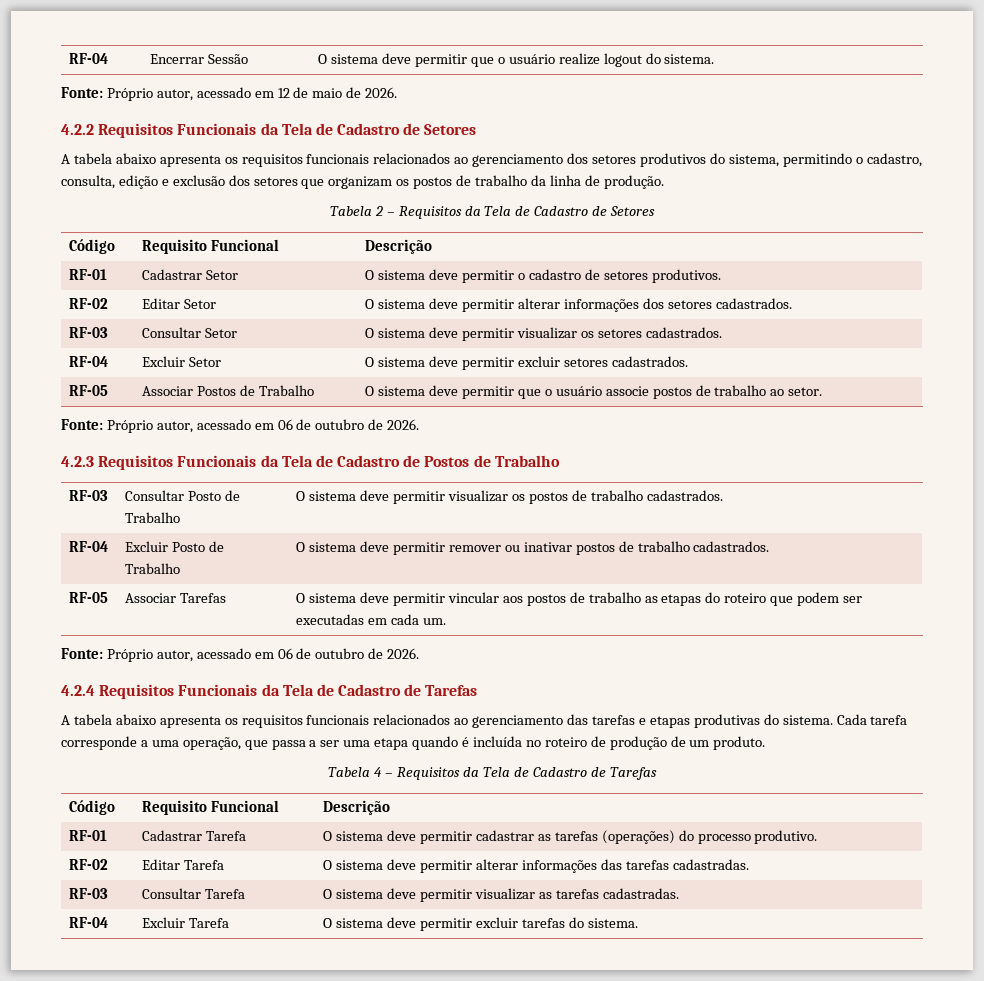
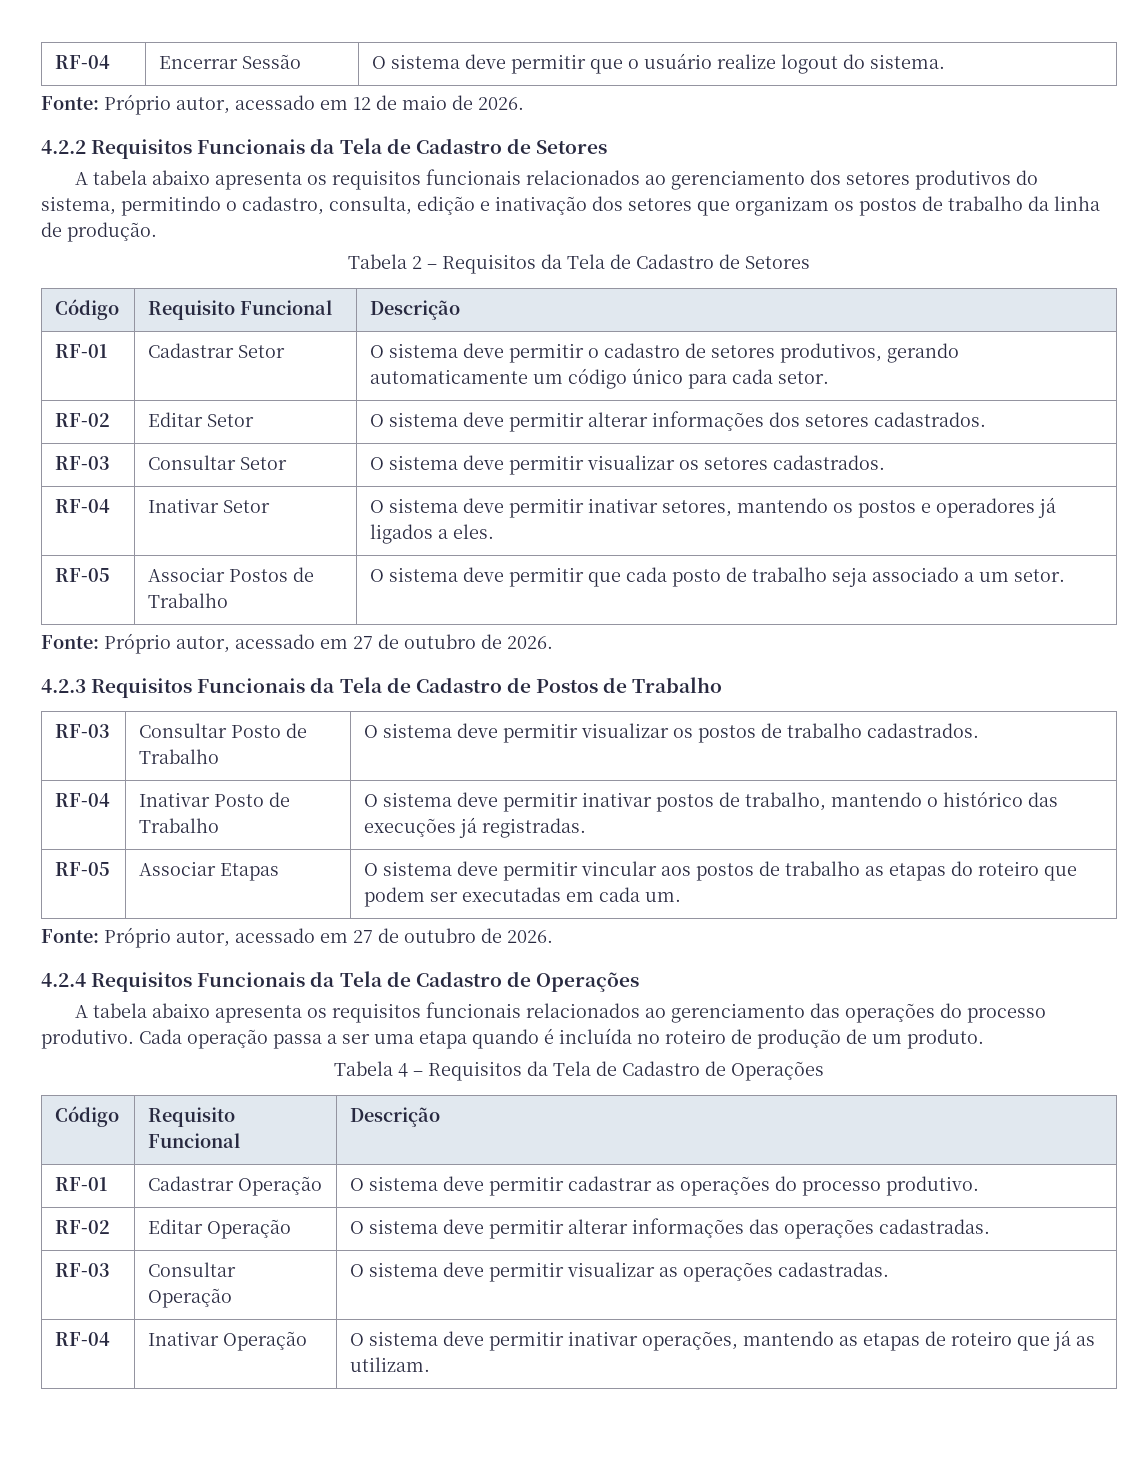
[172,175,225,186] exclusão -> [495,196,587,215] inativação
[651,269,721,283] produtivos. -> [780,343,960,363] [370,368,830,389] produtivos, gerando automaticamente um código único para cada setor.
[142,356,222,367] [365,356,688,370] Excluir Setor | O sistema deve permitir excluir setores cadastrados. -> [148,498,271,513] [370,497,1057,518] [370,524,495,544] Inativar Setor | O sistema deve permitir inativar setores, mantendo os postos e operadores já ligados a eles.
[544,385,785,399] o usuário associe postos de trabalho ao -> [626,567,1010,587] cada posto de trabalho seja associado a um
[277,419,293,430] 06 -> [353,636,373,649] 27
[125,541,225,552] [125,563,181,574] [296,541,520,555] Excluir Posto de Trabalho | O sistema deve permitir remover ou -> [139,792,291,807] [139,818,220,833] [364,792,579,812] Inativar Posto de Trabalho | O sistema deve permitir
[637,541,770,552] [69,592,109,603] [125,593,227,603] trabalho cadastrados. // RF-05 | Associar Tarefas -> [745,791,1059,811] [364,817,587,838] [55,862,111,876] [139,861,280,881] trabalho, mantendo o histórico das execuções já registradas. // RF-05 | Associar Etapas
[277,648,293,659] 06 -> [353,930,373,943] 27
[425,685,478,696] Tarefas -> [536,972,640,992] Operações
[592,714,908,728] [61,736,268,750] tarefas e etapas produtivas do sistema. Cada tarefa corresponde a uma operação, que -> [845,1003,1047,1023] [41,1029,268,1049] operações do processo produtivo. Cada operação
[609,767,657,780] [69,800,116,815] [142,800,280,815] [323,800,391,815] [69,830,108,841] [142,830,247,841] Tarefas // Código | Requisito Funcional | Descrição // RF-01 | Cadastrar Tarefa -> [731,1061,824,1081] [55,1106,120,1127] [148,1107,236,1127] [148,1133,241,1148] [350,1107,441,1127] [55,1177,108,1191] [148,1176,323,1196] Operações // Código | Requisito Funcional | Descrição // RF-01 | Cadastrar Operação
[554,830,675,844] tarefas (operações) -> [680,1176,771,1196] operações
[184,860,225,870] Tarefa -> [207,1219,292,1239] Operação
[625,860,669,870] tarefas -> [784,1219,875,1239] operações
[205,889,246,899] Tarefa -> [148,1288,233,1308] Operação
[555,889,599,899] tarefas -> [683,1262,774,1282] operações
[142,917,230,928] [323,917,638,931] Excluir Tarefa | O sistema deve permitir excluir tarefas do sistema. -> [148,1331,308,1351] [350,1330,1096,1351] [350,1357,431,1372] Inativar Operação | O sistema deve permitir inativar operações, mantendo as etapas de roteiro que já as utilizam.

